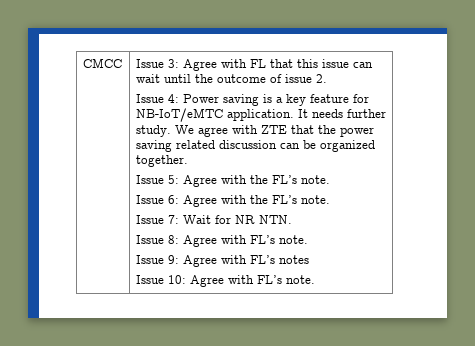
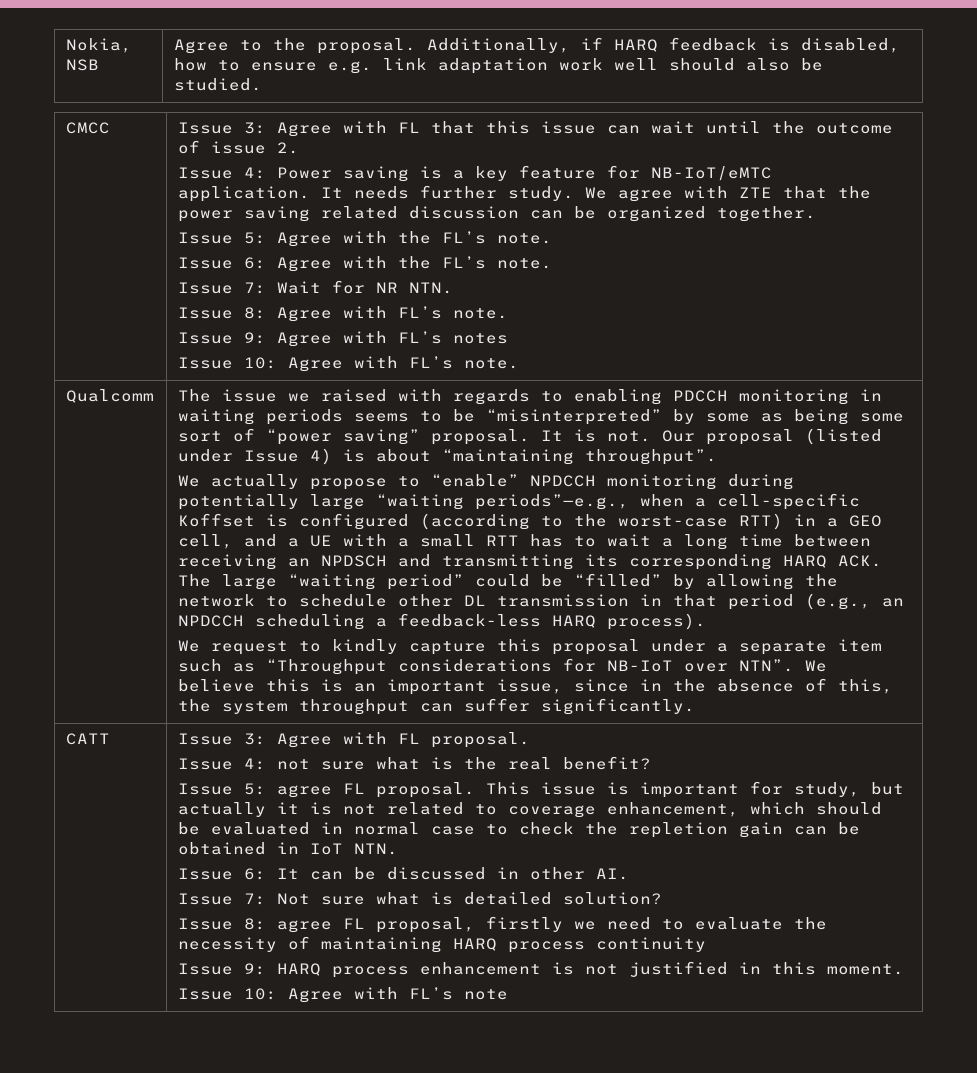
(82, 63) none -> [65,38,132,53] [65,59,99,71] [173,37,900,54] [173,58,823,74] [173,78,262,91] Nokia, NSB | Agree to the proposal. Additionally, if HARQ feedback is disabled, how to ensure e.g. link adaptation work well should also be studied. //
(315, 279) none -> [65,389,154,403] [177,389,882,405] [177,409,904,425] [177,428,882,445] [177,448,717,465] [177,474,794,490] [177,493,860,510] [177,513,882,530] [177,534,871,550] [177,554,882,570] [177,573,838,590] [177,593,904,610] [177,613,706,630] [177,639,882,655] [177,658,827,675] [177,678,893,695] [177,698,695,715] [65,733,110,745] [177,732,530,748] [177,756,651,770] [177,781,904,798] [177,802,882,818] [177,822,860,838] [177,842,398,855] [177,867,629,880] [177,892,662,905] [177,916,827,933] [177,936,706,953] [177,961,904,978] [177,987,508,1003] // Qualcomm | The issue we raised with regards to enabling PDCCH monitoring in waiting periods seems to be “misinterpreted” by some as being some sort of “power saving” proposal. It is not. Our proposal (listed under Issue 4) is about “maintaining throughput”. // We actually propose to “enable” NPDCCH monitoring during potentially large “waiting periods”—e.g., when a cell-specific Koffset is configured (according to the worst-case RTT) in a GEO cell, and a UE with a small RTT has to wait a long time between receiving an NPDSCH and transmitting its corresponding HARQ ACK. The large “waiting period” could be “filled” by allowing the network to schedule other DL transmission in that period (e.g., an NPDCCH scheduling a feedback-less HARQ process). // We request to kindly capture this proposal under a separate item such as “Throughput considerations for NB-IoT over NTN”. We believe this is an important issue, since in the absence of this, the system throughput can suffer significantly. // CATT | Issue 3: Agree with FL proposal. // Issue 4: not sure what is the real benefit? // Issue 5: agree FL proposal. This issue is important for study, but actually it is not related to coverage enhancement, which should be evaluated in normal case to check the repletion gain can be obtained in IoT NTN. // Issue 6: It can be discussed in other AI. // Issue 7: Not sure what is detailed solution? // Issue 8: agree FL proposal, firstly we need to evaluate the necessity of maintaining HARQ process continuity // Issue 9: HARQ process enhancement is not justified in this moment. // Issue 10: Agree with FL’s note

